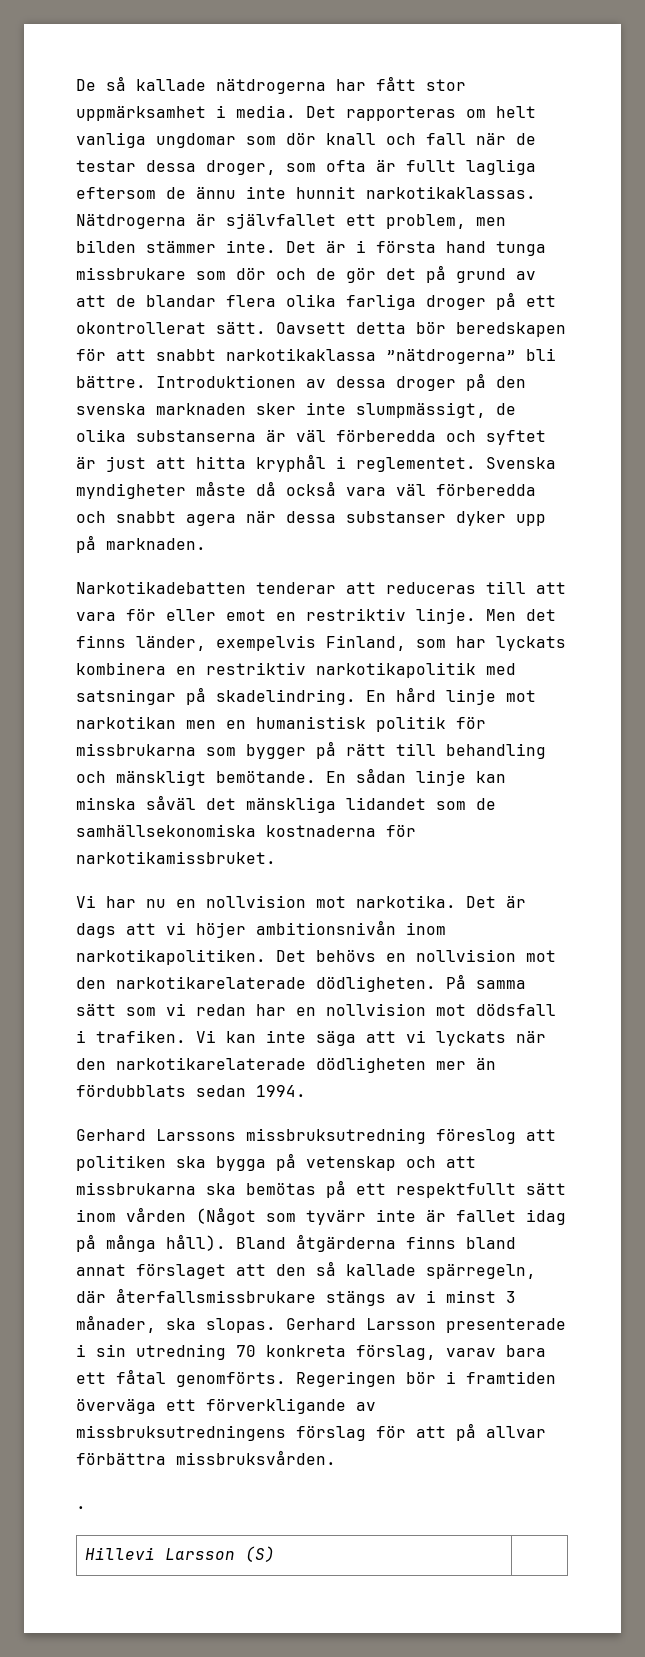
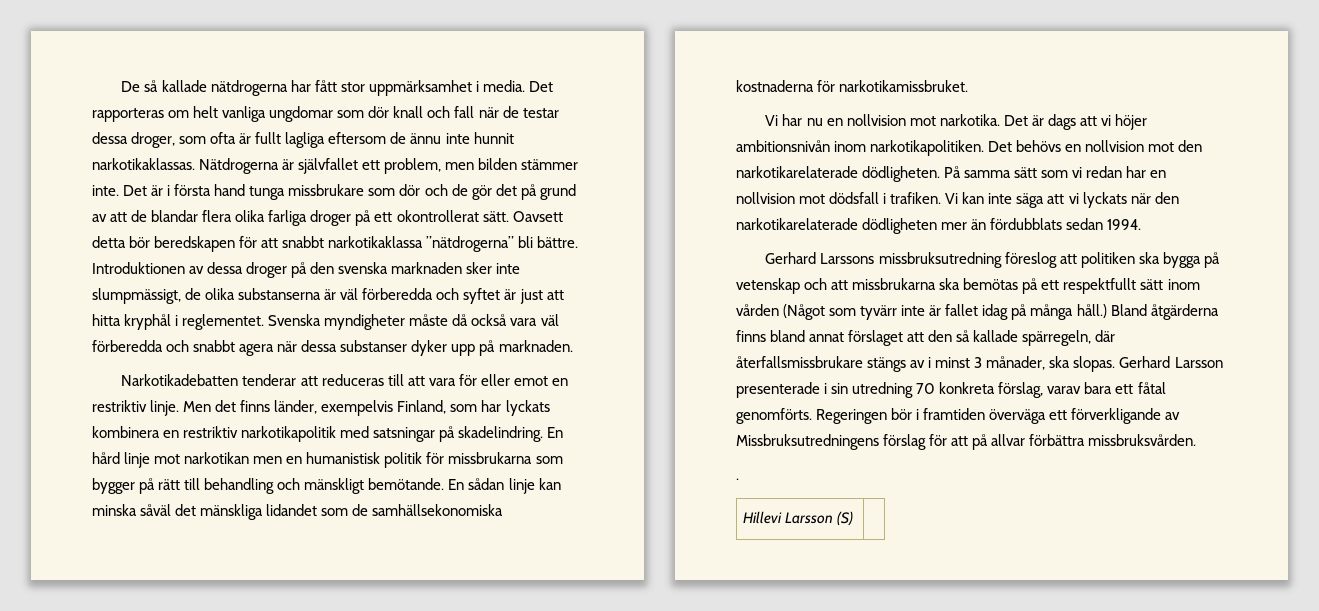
[166,1234,226,1251] håll). -> [1076,304,1107,318] håll.)
[76,1425,286,1441] missbruksutredningens -> [736,434,879,450] Missbruksutredningens

